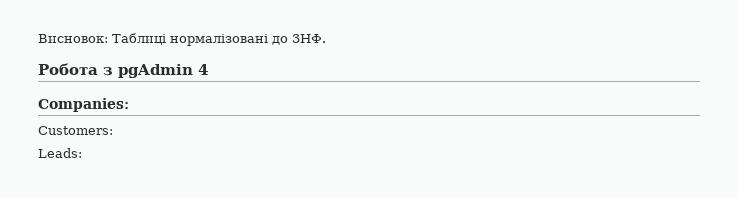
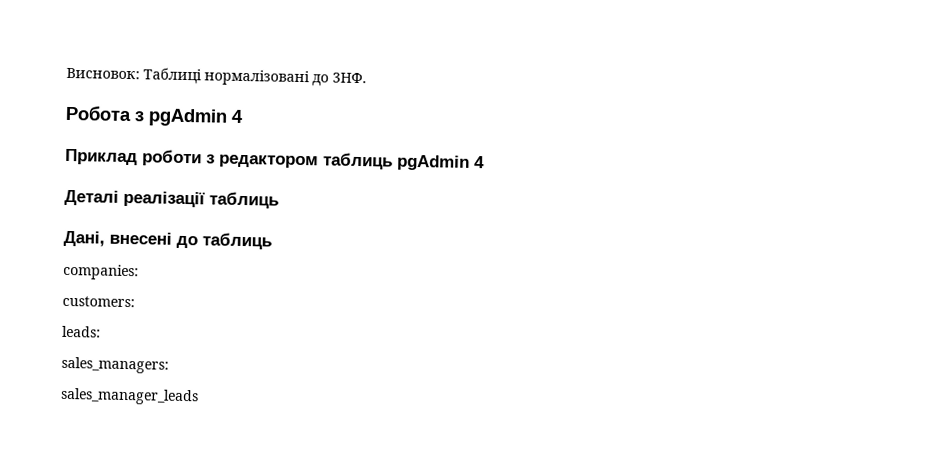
[38,98,129,112] [38,126,113,135] [38,148,82,158] Companies: // Customers: // Leads: -> [65,148,485,171] [64,189,279,209] [63,230,272,250] [63,263,139,281] [62,295,135,308] [62,325,101,338] [61,356,169,374] [60,387,199,406] Приклад роботи з редактором таблиць pgAdmin 4 // Деталі реалізації таблиць // Дані, внесені до таблиць // companies: // customers: // leads: // sales_managers: // sales_manager_leads

